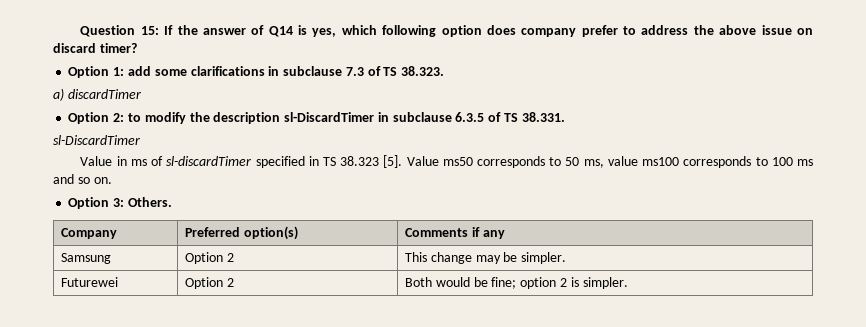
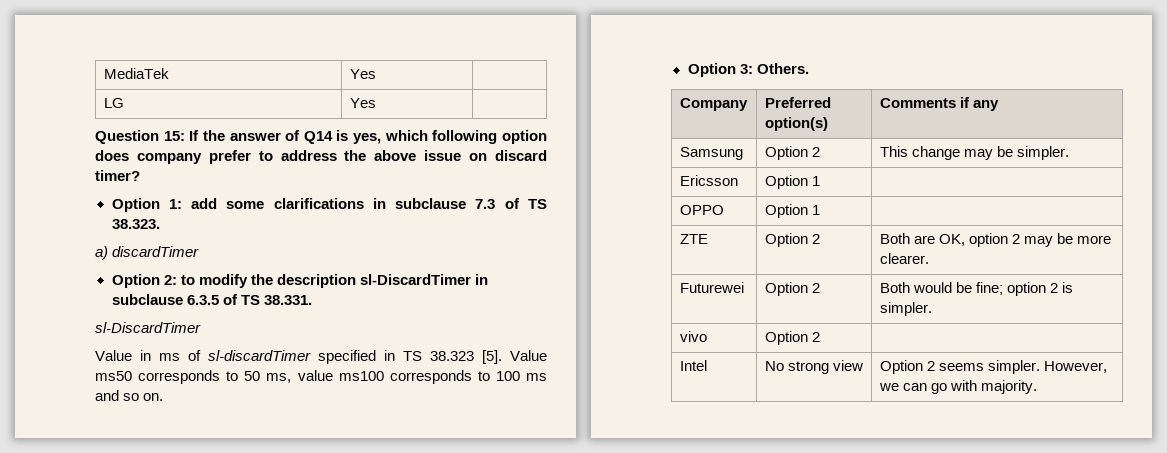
(80, 31) none -> [103,68,169,79] [349,69,376,79] [103,98,124,108] [349,98,376,108] MediaTek | Yes | // LG | Yes | //
(567, 258) none -> [679,175,738,186] [764,175,820,189] [679,205,724,215] [764,204,820,218] [679,234,708,244] [764,233,820,247] [879,233,1112,247] [879,253,929,264] // Ericsson | Option 1 | // OPPO | Option 1 | // ZTE | Option 2 | Both are OK, option 2 may be more clearer.
(628, 283) none -> [679,331,707,342] [764,331,820,345] [679,360,707,371] [764,360,863,374] [879,360,1107,374] [878,380,1037,394] // vivo | Option 2 | // Intel | No strong view | Option 2 seems simpler. However, we can go with majority.

